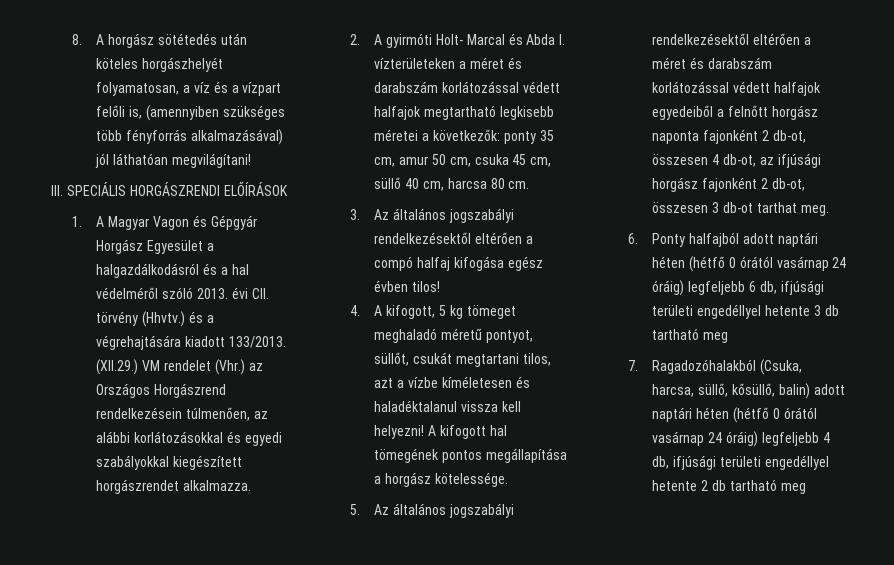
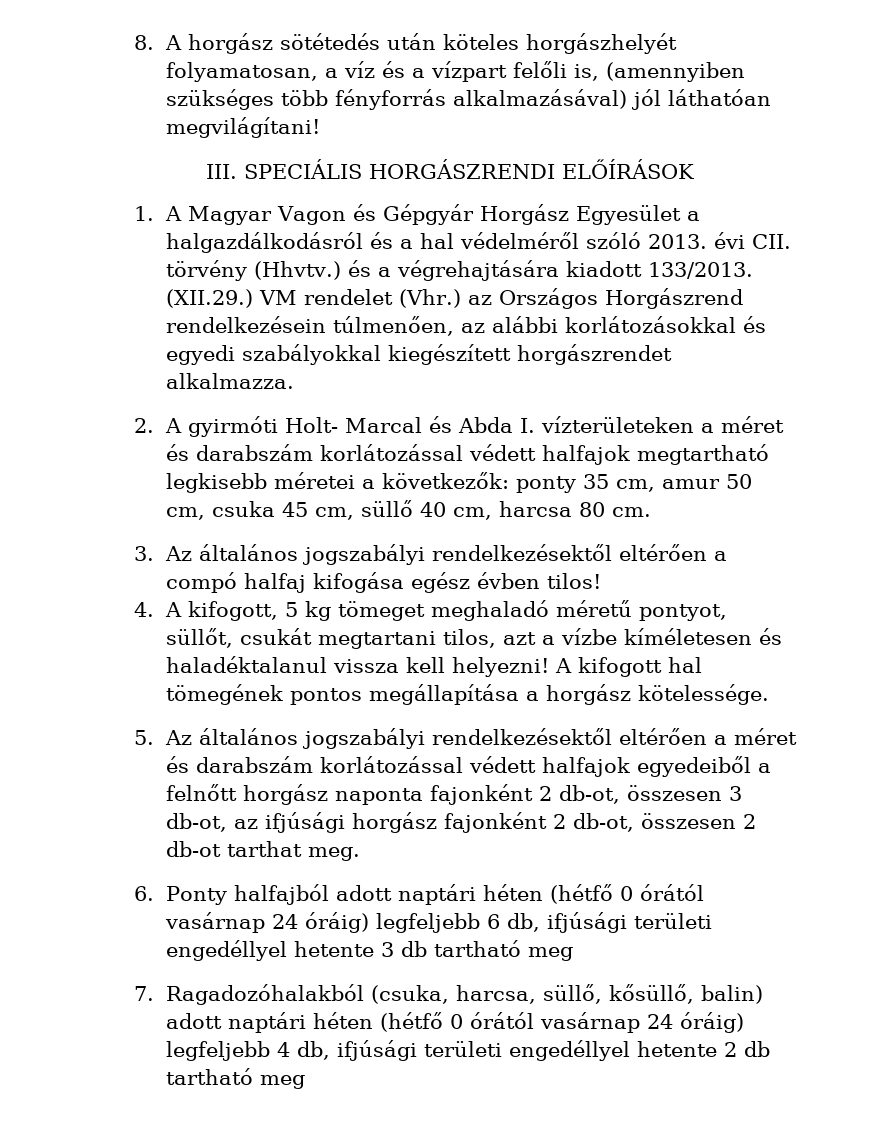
[712,154,720,165] 4 -> [728,786,742,801] 3
[712,202,720,213] 3 -> [742,814,756,829] 2
[760,359,803,375] (Csuka, -> [370,985,449,1004] (csuka,

